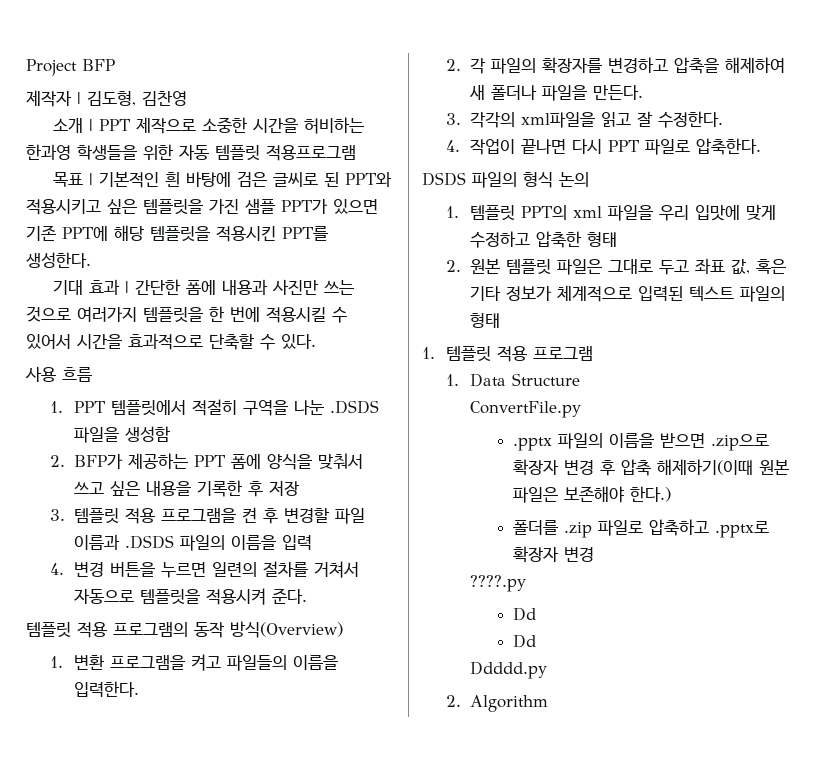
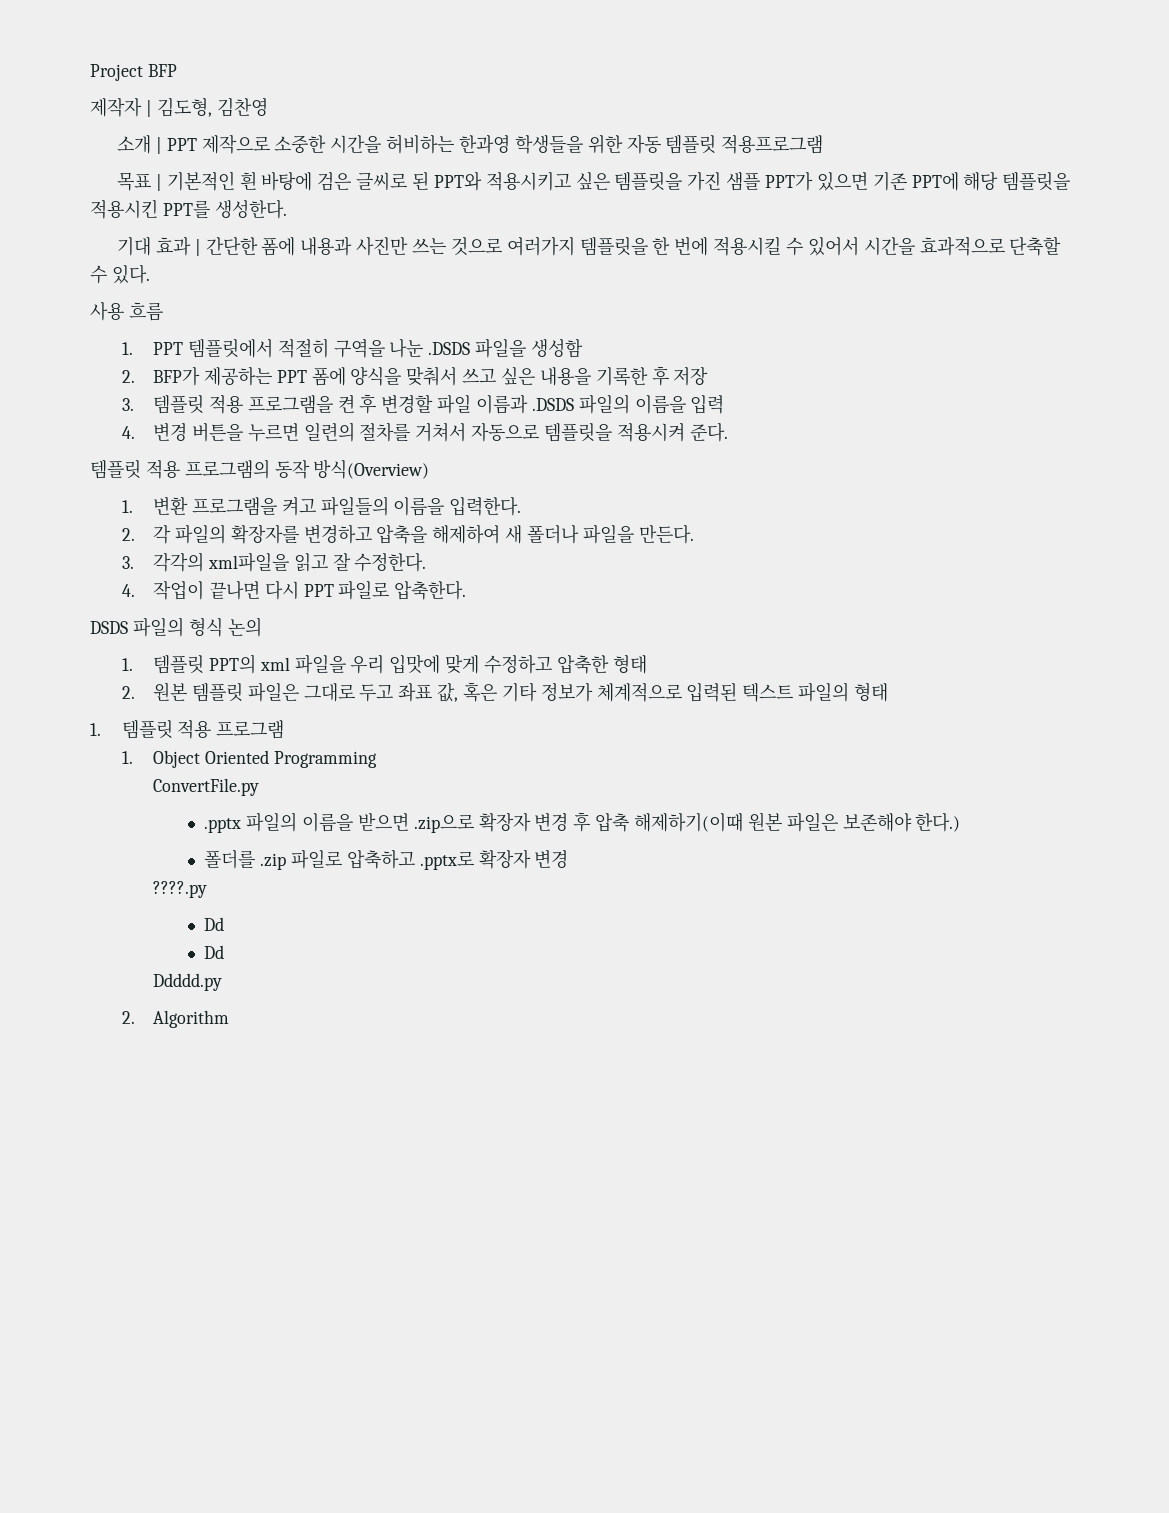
[470,373,581,387] Data Structure -> [153,750,377,768] Object Oriented Programming

